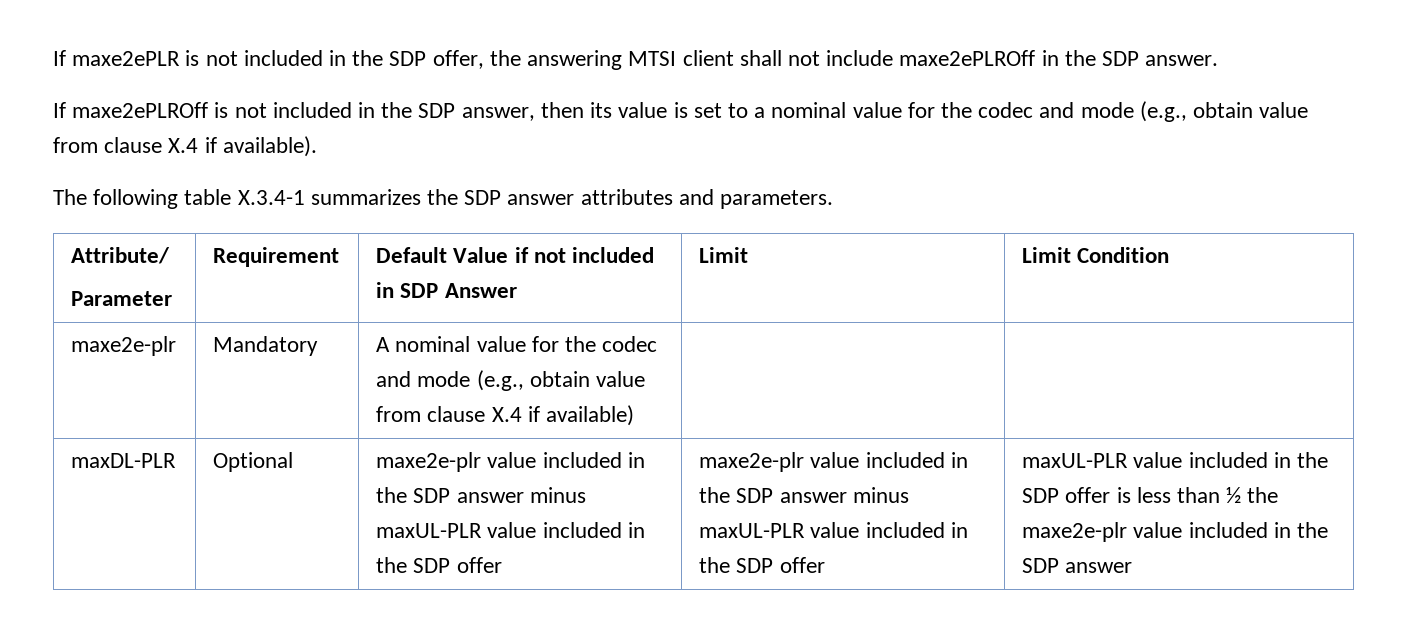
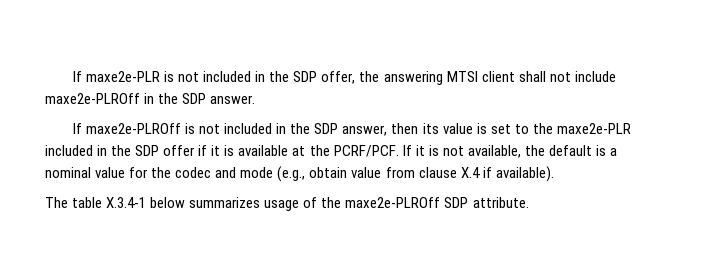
[53,50,181,66] If maxe2ePLR -> [73,71,161,82] If maxe2e-PLR
[899,50,1036,66] maxe2ePLROff -> [45,93,140,104] maxe2e-PLROff
[72,102,209,118] maxe2ePLROff -> [86,123,182,134] maxe2e-PLROff
(748, 110) none -> [532,123,631,134] [45,145,606,158] the maxe2e-PLR included in the SDP offer if it is available at the PCRF/PCF. If it is not available, the default is
[93,189,179,209] following -> (68, 202) none
[310,189,834,209] [71,247,171,264] [71,291,173,306] [213,247,340,267] [376,247,654,263] [376,282,517,298] [699,247,749,263] [1022,247,1170,263] [71,336,177,356] [213,336,319,356] [376,336,658,352] [376,370,645,391] [376,405,634,426] [71,453,177,468] [213,452,294,472] [376,452,645,472] [376,487,586,503] [376,522,645,538] [376,557,502,573] [699,452,968,472] [699,487,909,503] [699,522,968,538] [699,557,825,573] [1022,452,1328,468] [1022,487,1279,503] [1022,522,1328,542] [1022,558,1133,573] summarizes the SDP answer attributes and parameters. // Attribute/ // Parameter | Requirement | Default Value if not included in SDP Answer | Limit | Limit Condition // maxe2e-plr | Mandatory | A nominal value for the codec and mode (e.g., obtain value from clause X.4 if available) | | // maxDL-PLR | Optional | maxe2e-plr value included in the SDP answer minus maxUL-PLR value included in the SDP offer | maxe2e-plr value included in the SDP answer minus maxUL-PLR value included in the SDP offer | maxUL-PLR value included in the SDP offer is less than ½ the maxe2e-plr value included in the SDP answer -> [150,197,529,211] below summarizes usage of the maxe2e-PLROff SDP attribute.

